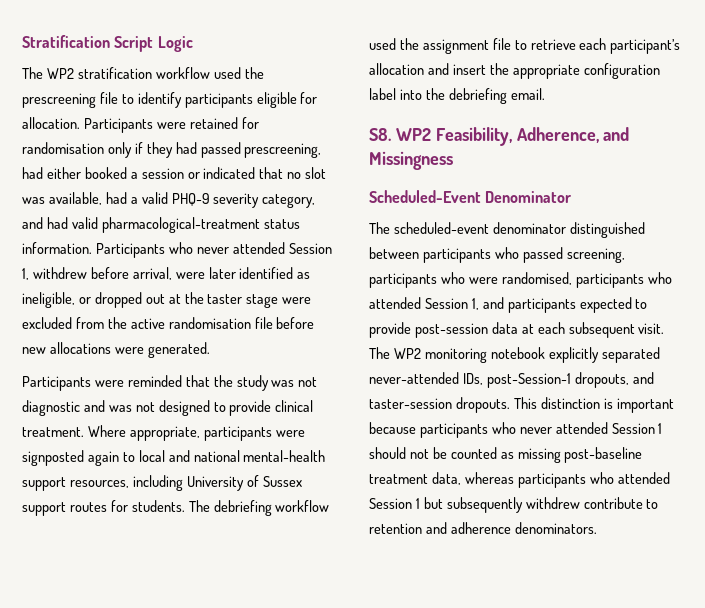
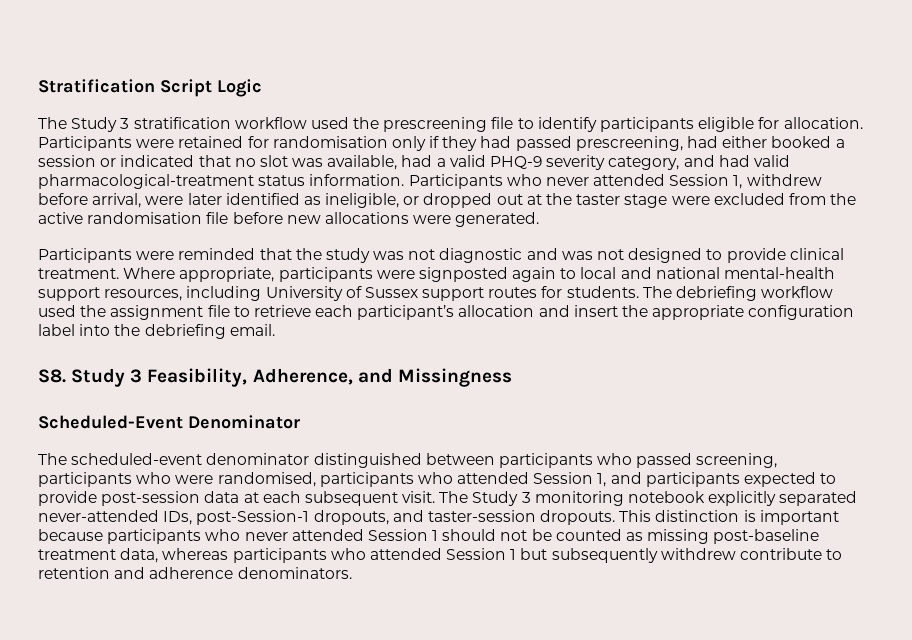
[46,68,74,79] WP2 -> [71,117,130,132] Study 3
[395,128,431,141] WP2 -> [71,368,143,387] Study 3
[393,348,421,359] WP2 -> [472,491,531,506] Study 3

